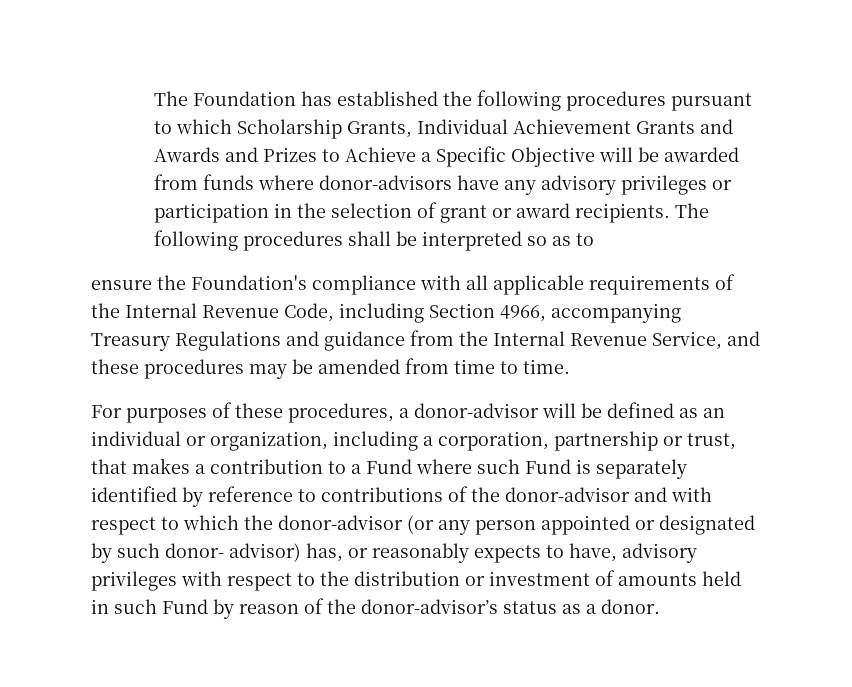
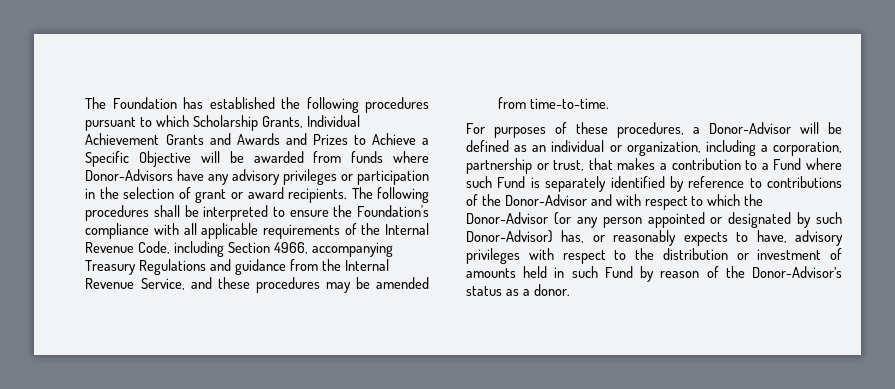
[318,175,452,190] donor-advisors -> [85,169,174,181] Donor-Advisors
[526,233,594,246] so as to // -> [273,207,286,217] to
[454,359,570,374] time to time. -> [530,98,610,109] time-to-time.
[414,403,539,418] donor-advisor -> [708,122,791,134] Donor-Advisor
[505,487,630,502] donor-advisor -> [504,194,587,206] Donor-Advisor
[278,515,403,530] donor-advisor -> [466,212,548,224] Donor-Advisor
[165,543,301,562] donor- advisor) -> [466,230,553,243] Donor-Advisor)
[361,599,498,614] donor-advisor’s -> [752,266,842,278] Donor-Advisor’s

